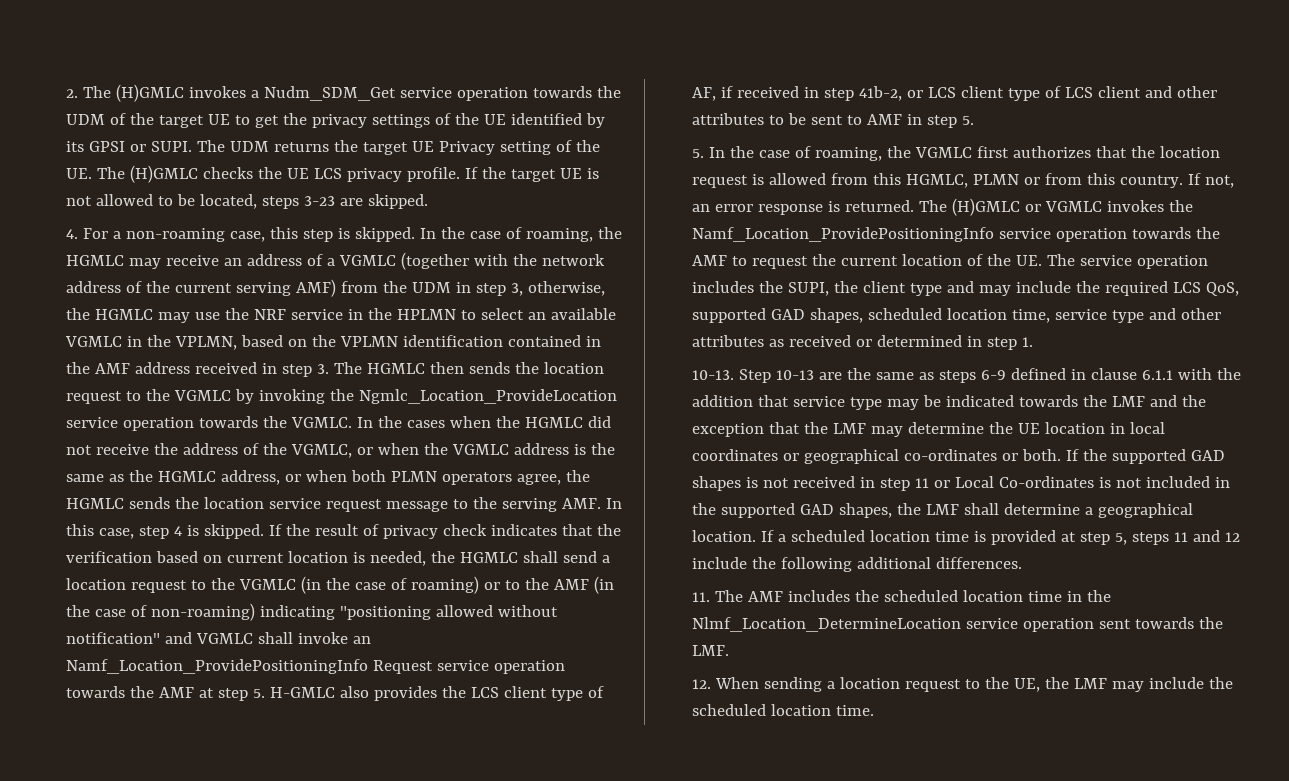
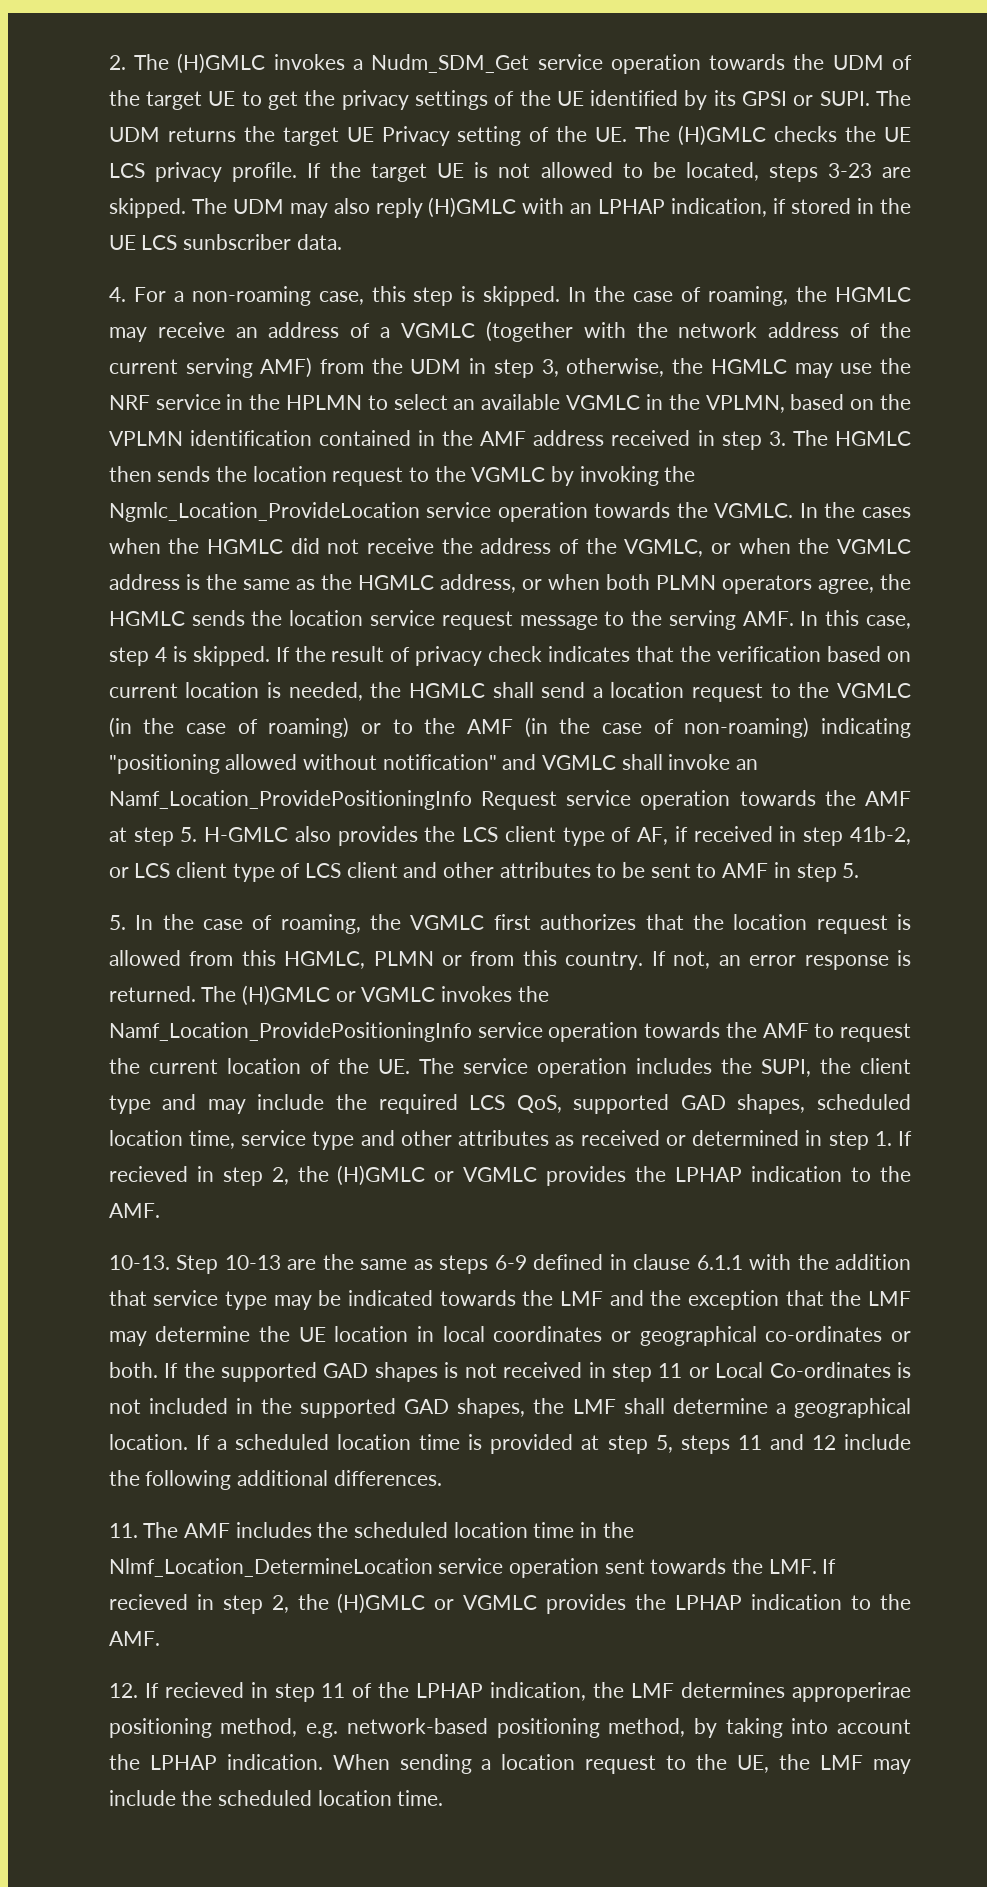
(428, 201) none -> [191,197,912,218] [108,234,342,250] The UDM may also reply (H)GMLC with an LPHAP indication, if stored in the UE LCS sunbscriber data.
(1033, 342) none -> [897,1131,912,1146] [108,1165,912,1186] [108,1203,160,1218] If recieved in step 2, the (H)GMLC or VGMLC provides the LPHAP indication to the AMF.
[691,679,711,689] // 12. -> [822,1559,837,1574] [108,1593,912,1614] [108,1631,160,1646] [108,1682,912,1702] [108,1718,912,1738] [108,1754,323,1770] If recieved in step 2, the (H)GMLC or VGMLC provides the LPHAP indication to the AMF. // 12. If recieved in step 11 of the LPHAP indication, the LMF determines approperirae positioning method, e.g. network-based positioning method, by taking into account the LPHAP indication.

